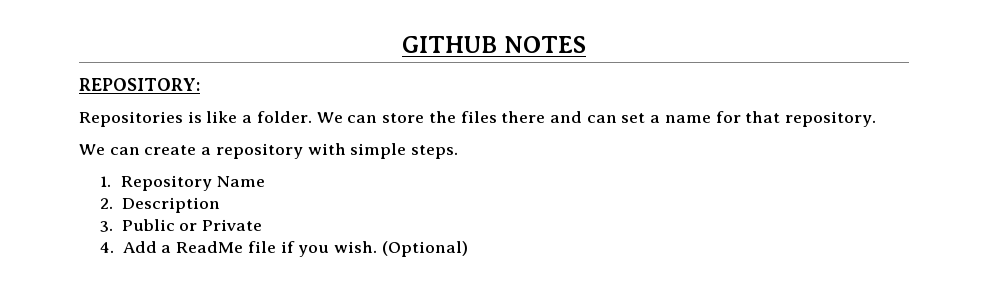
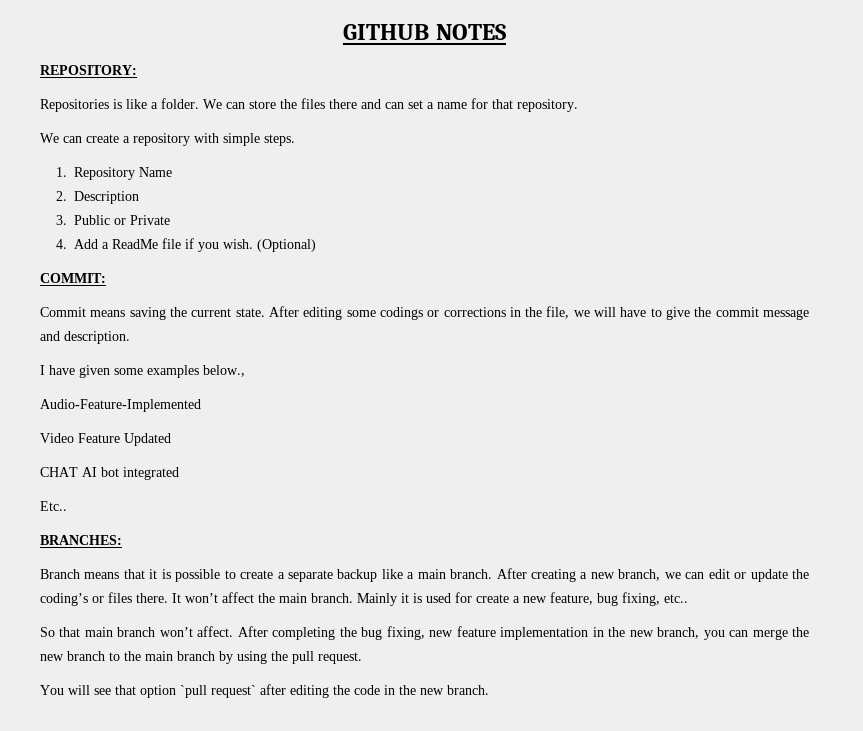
(468, 249) none -> [40,273,106,283] [40,306,810,320] [40,331,130,344] [40,365,245,378] [40,399,201,412] [40,433,171,446] [40,467,179,480] [40,501,67,511] [40,535,122,545] [40,568,810,582] [40,592,688,606] [40,626,810,640] [40,651,362,664] [40,684,489,698] // COMMIT: // Commit means saving the current state. After editing some codings or corrections in the file, we will have to give the commit message and description. // I have given some examples below., // Audio-Feature-Implemented // Video Feature Updated // CHAT AI bot integrated // Etc.. // BRANCHES: // Branch means that it is possible to create a separate backup like a main branch. After creating a new branch, we can edit or update the coding’s or files there. It won’t affect the main branch. Mainly it is used for create a new feature, bug fixing, etc.. // So that main branch won’t affect. After completing the bug fixing, new feature implementation in the new branch, you can merge the new branch to the main branch by using the pull request. // You will see that option `pull request` after editing the code in the new branch.

